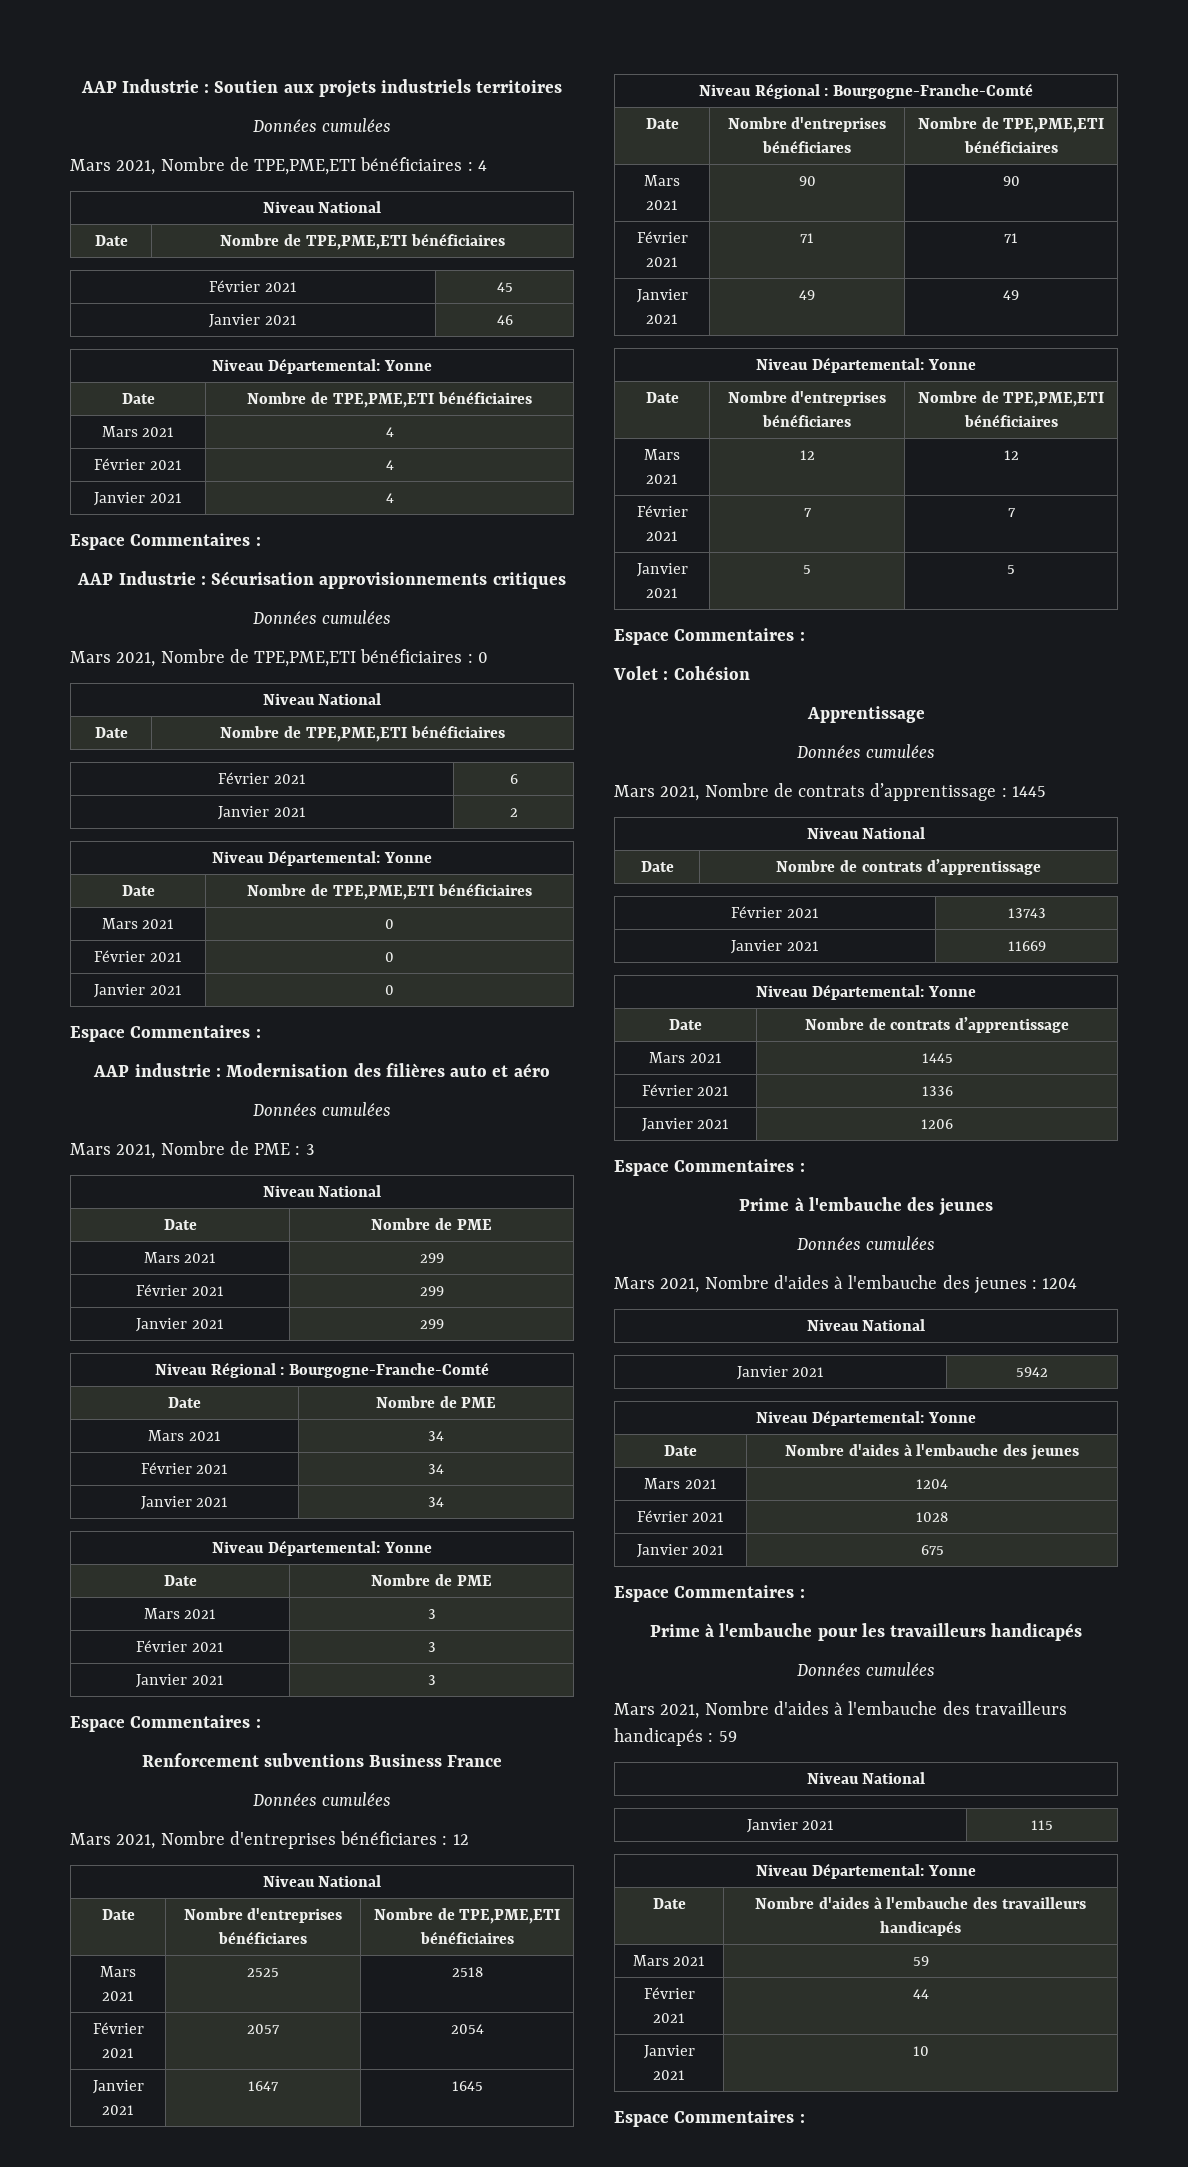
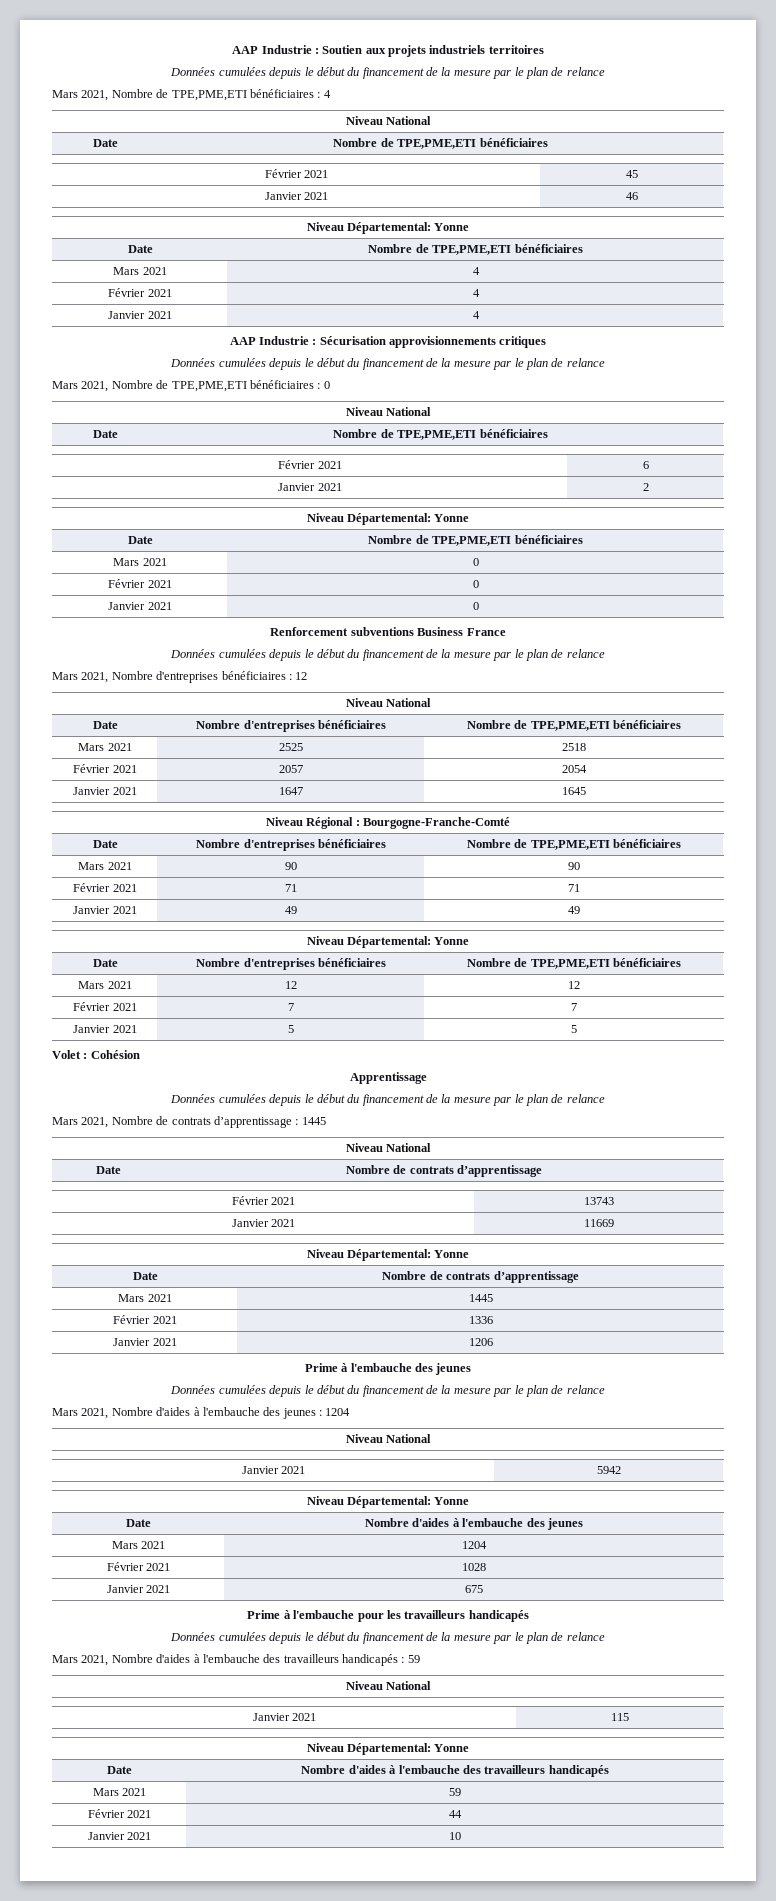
(392, 125) none -> [269,67,605,79] depuis le début du financement de la mesure par le plan de relance
[70,533,261,550] // Espace Commentaires : -> (480, 315) none
(392, 617) none -> [269,358,605,370] depuis le début du financement de la mesure par le plan de relance
[70,1025,261,1042] [93,1063,550,1077] [252,1102,392,1116] [70,1141,314,1159] [262,1185,382,1197] [163,1219,197,1230] [371,1218,492,1230] [143,1252,217,1263] [419,1253,444,1263] [136,1284,224,1296] [419,1286,444,1296] [136,1318,224,1332] [419,1319,444,1329] [154,1362,490,1378] [168,1397,201,1408] [375,1396,497,1408] [148,1430,221,1441] [428,1431,444,1441] [140,1462,229,1474] [428,1464,444,1474] [140,1496,229,1510] [428,1497,444,1507] [212,1540,432,1556] [163,1575,197,1586] [371,1574,492,1586] [143,1608,217,1619] [427,1609,436,1619] [136,1640,224,1652] [427,1642,436,1652] [136,1674,224,1688] [427,1675,436,1685] [70,1715,261,1732] // Espace Commentaires : // AAP industrie : Modernisation des filières auto et aéro // Données cumulées // Mars 2021, Nombre de PME : 3 // Niveau National // Date | Nombre de PME // Mars 2021 | 299 // Février 2021 | 299 // Janvier 2021 | 299 // Niveau Régional : Bourgogne-Franche-Comté // Date | Nombre de PME // Mars 2021 | 34 // Février 2021 | 34 // Janvier 2021 | 34 // Niveau Départemental: Yonne // Date | Nombre de PME // Mars 2021 | 3 // Février 2021 | 3 // Janvier 2021 | 3 // Espace Commentaires : -> (479, 606) none
(392, 1799) none -> [269,649,605,661] depuis le début du financement de la mesure par le plan de relance
[340,1831,438,1845] bénéficiares -> [221,671,286,680] bénéficiaires
[218,1931,307,1944] bénéficiares -> [317,720,386,729] bénéficiaires
[762,140,851,153] bénéficiares -> [317,839,386,848] bénéficiaires
[762,414,851,427] bénéficiares -> [317,958,386,967] bénéficiaires
[614,628,805,645] // Espace Commentaires : -> (577, 1029) none
(936, 751) none -> [269,1094,605,1106] depuis le début du financement de la mesure par le plan de relance
[614,1159,805,1176] // Espace Commentaires : -> (493, 1342) none
(936, 1243) none -> [269,1385,605,1397] depuis le début du financement de la mesure par le plan de relance
[614,1585,805,1602] // Espace Commentaires : -> (483, 1589) none
(936, 1669) none -> [269,1632,605,1644] depuis le début du financement de la mesure par le plan de relance
[614,2110,805,2127] // Espace Commentaires : -> (461, 1836) none

